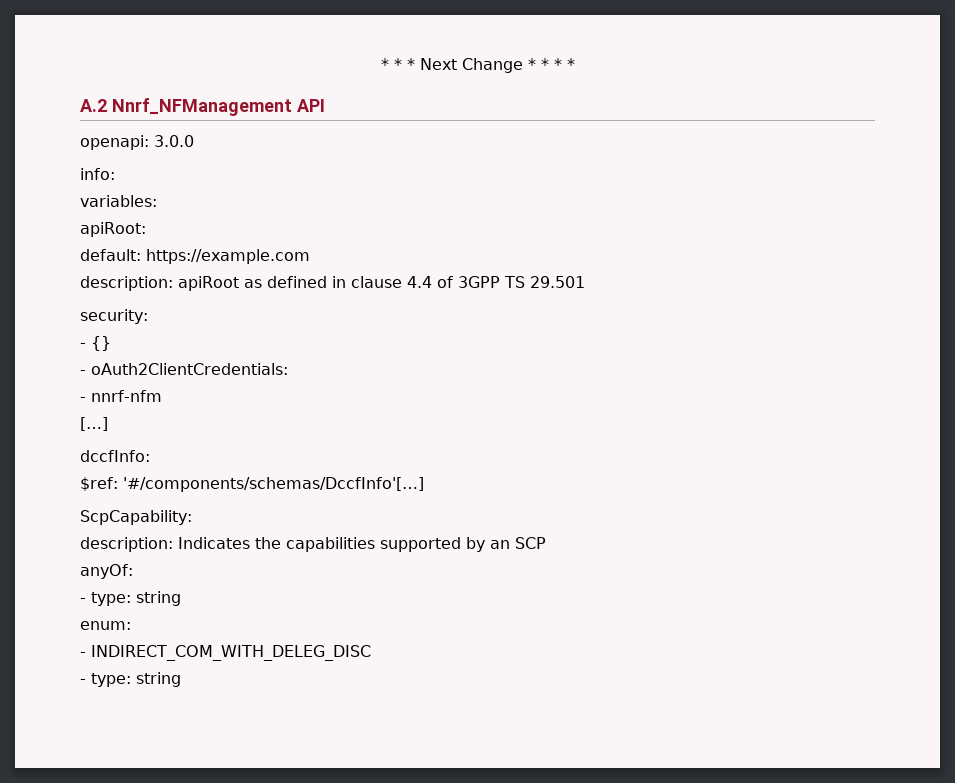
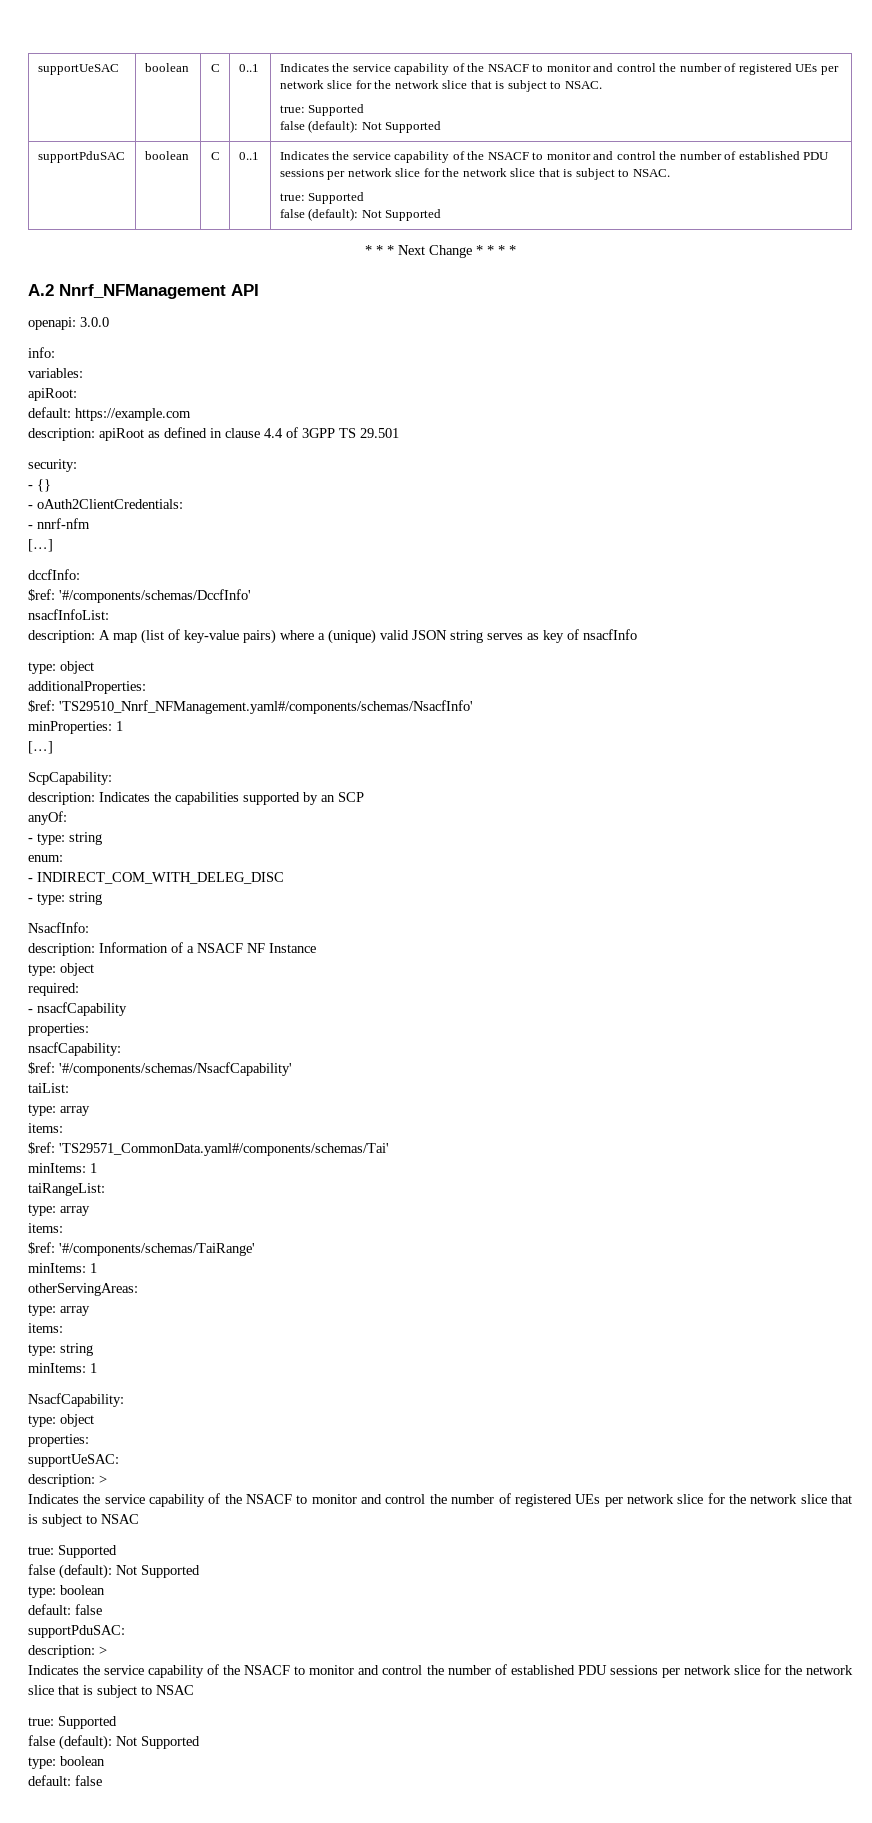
(380, 64) none -> [37,64,119,75] [144,63,189,72] [210,64,220,72] [238,64,259,72] [279,63,839,75] [279,80,602,92] [279,104,365,116] [279,120,442,133] [37,151,125,163] [144,151,189,160] [210,152,220,160] [238,152,259,160] [279,151,830,163] [279,168,670,180] [279,192,365,204] [279,208,442,221] supportUeSAC | boolean | C | 0..1 | Indicates the service capability of the NSACF to monitor and control the number of registered UEs per network slice for the network slice that is subject to NSAC. // true: Supported // false (default): Not Supported // supportPduSAC | boolean | C | 0..1 | Indicates the service capability of the NSACF to monitor and control the number of established PDU sessions per network slice for the network slice that is subject to NSAC. // true: Supported // false (default): Not Supported //
[123,477,424,492] '#/components/schemas/DccfInfo'[…] -> [59,589,251,603] [28,609,109,620] [28,629,637,644] [28,661,94,674] [28,681,146,694] [28,700,473,714] [28,721,123,734] [28,741,53,754] '#/components/schemas/DccfInfo' // nsacfInfoList: // description: A map (list of key-value pairs) where a (unique) valid JSON string serves as key of nsacfInfo // type: object // additionalProperties: // $ref: 'TS29510_Nnrf_NFManagement.yaml#/components/schemas/NsacfInfo' // minProperties: 1 // […]
(181, 679) none -> [28,922,89,933] [28,942,316,956] [28,963,94,976] [28,983,79,996] [28,1002,127,1016] [28,1023,89,1036] [28,1042,121,1056] [28,1062,292,1076] [28,1083,69,1093] [28,1104,90,1116] [28,1123,63,1133] [28,1142,389,1156] [28,1163,97,1173] [28,1183,105,1196] [28,1204,90,1216] [28,1223,63,1233] [28,1242,255,1256] [28,1263,97,1273] [28,1283,138,1296] [28,1304,90,1316] [28,1323,63,1333] [28,1343,93,1356] [28,1363,97,1373] [28,1393,124,1407] [28,1414,94,1427] [28,1434,89,1447] [28,1454,119,1467] [28,1474,107,1487] [28,1493,852,1507] [28,1514,139,1527] [28,1545,117,1558] [28,1564,200,1579] [28,1585,105,1598] [28,1604,102,1615] [28,1625,125,1638] [28,1645,107,1658] [28,1664,853,1678] [28,1685,194,1698] [28,1716,117,1729] [28,1735,200,1750] [28,1756,105,1769] [28,1775,102,1786] // NsacfInfo: // description: Information of a NSACF NF Instance // type: object // required: // - nsacfCapability // properties: // nsacfCapability: // $ref: '#/components/schemas/NsacfCapability' // taiList: // type: array // items: // $ref: 'TS29571_CommonData.yaml#/components/schemas/Tai' // minItems: 1 // taiRangeList: // type: array // items: // $ref: '#/components/schemas/TaiRange' // minItems: 1 // otherServingAreas: // type: array // items: // type: string // minItems: 1 // NsacfCapability: // type: object // properties: // supportUeSAC: // description: > // Indicates the service capability of the NSACF to monitor and control the number of registered UEs per network slice for the network slice that is subject to NSAC // true: Supported // false (default): Not Supported // type: boolean // default: false // supportPduSAC: // description: > // Indicates the service capability of the NSACF to monitor and control the number of established PDU sessions per network slice for the network slice that is subject to NSAC // true: Supported // false (default): Not Supported // type: boolean // default: false

